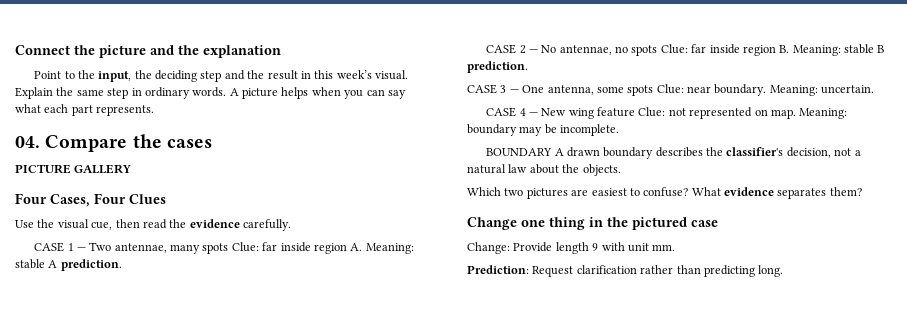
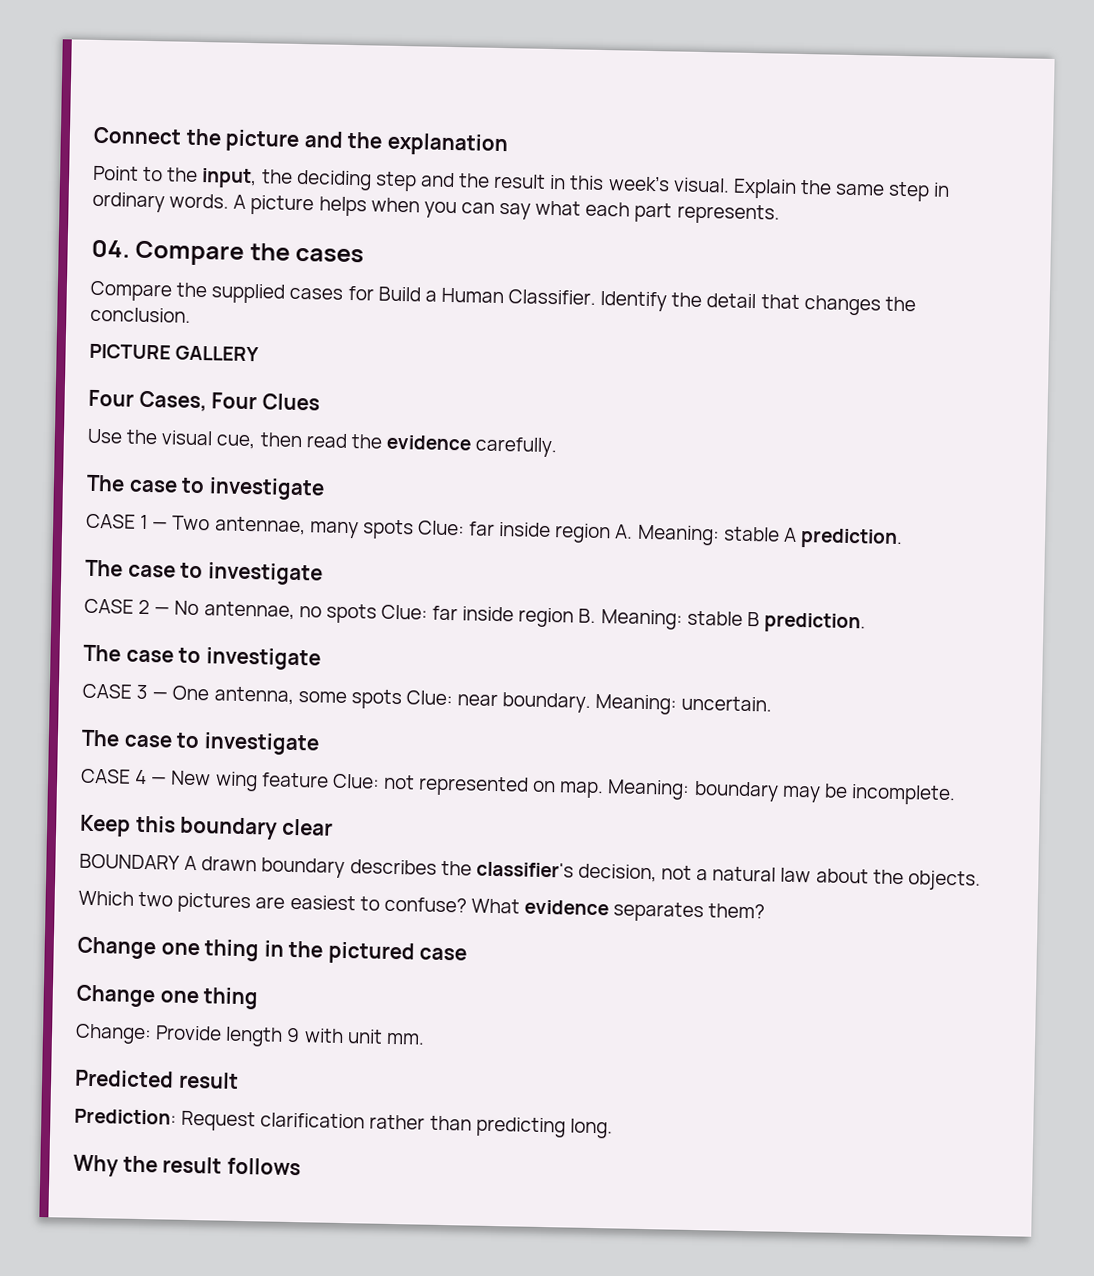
(212, 143) none -> [90,280,916,316] [90,306,191,323] // Compare the supplied cases for Build a Human Classifier. Identify the detail that changes the conclusion.
(291, 225) none -> [86,474,325,501] // The case to investigate
(122, 265) none -> [85,559,323,586] // The case to investigate
(528, 67) none -> [83,644,321,671] // The case to investigate
(875, 89) none -> [81,729,320,756] // The case to investigate
(620, 130) none -> [79,814,333,840] // Keep this boundary clear
(718, 223) none -> [76,984,259,1010] // Change one thing
(676, 247) none -> [74,1069,239,1089] // Predicted result
(784, 271) none -> [73,1154,301,1177] // Why the result follows

